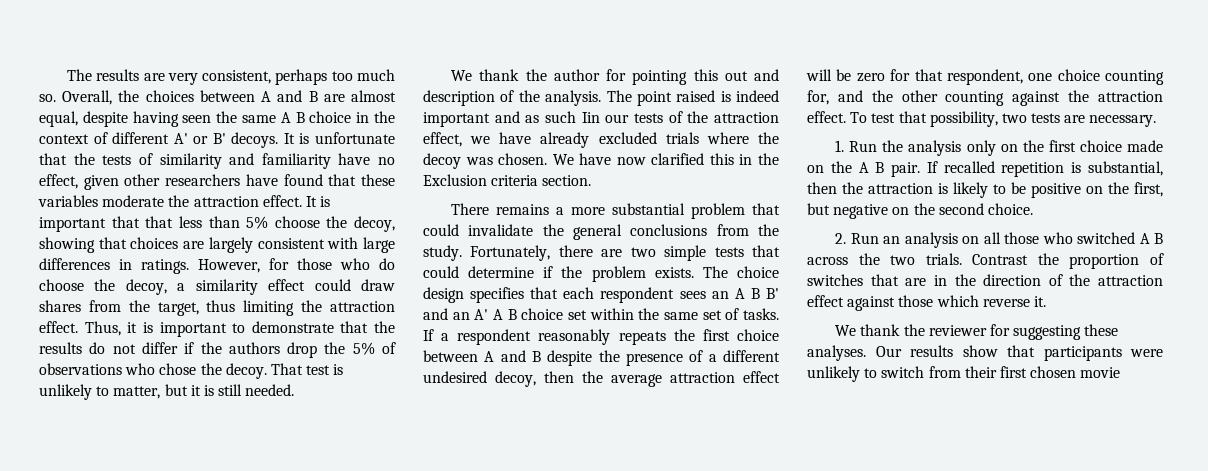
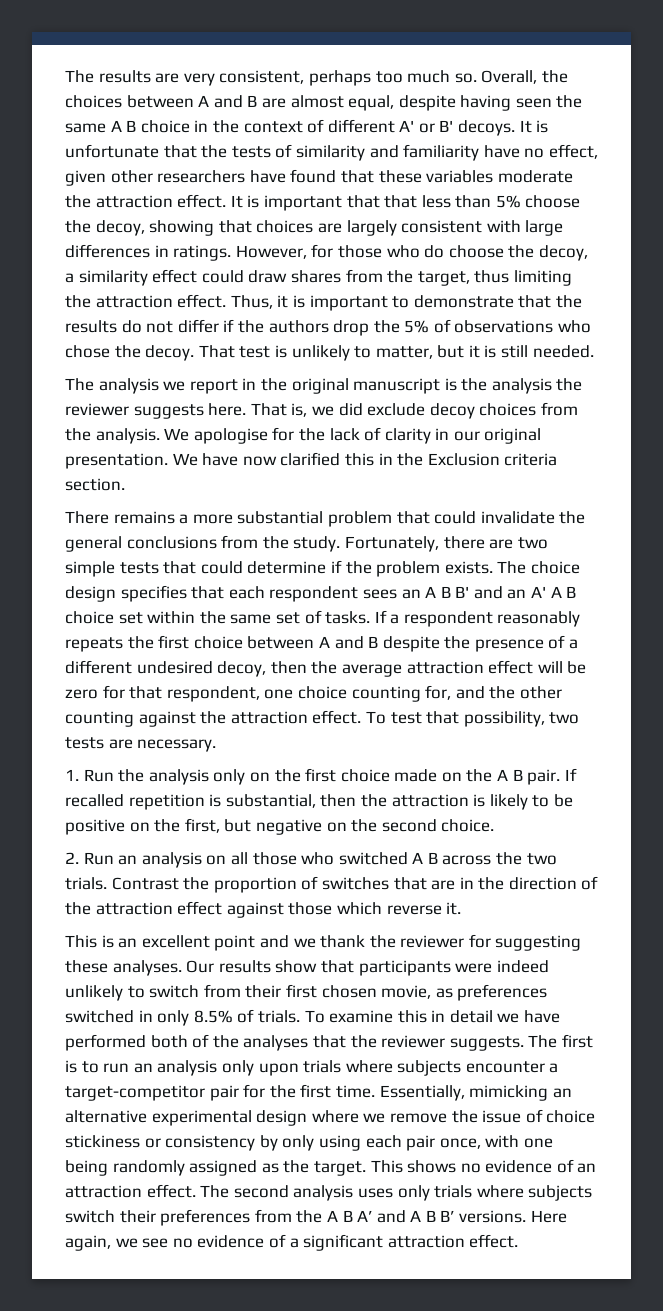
[451,69,779,85] [423,90,779,106] [423,111,779,127] [423,132,779,148] [423,153,548,169] We thank the author for pointing this out and description of the analysis. The point raised is indeed important and as such Iin our tests of the attraction effect, we have already excluded trials where the decoy was chosen. -> [65,378,583,394] [65,402,578,419] [65,427,542,444] [65,453,168,469] The analysis we report in the original manuscript is the analysis the reviewer suggests here. That is, we did exclude decoy choices from the analysis. We apologise for the lack of clarity in our original presentation.
[835,325,857,336] We -> [65,935,316,951] This is an excellent point and we
(1163, 353) none -> [496,960,549,973] indeed
[1080,367,1121,378] movie -> [381,984,548,1001] [65,1009,561,1026] [65,1034,593,1051] [65,1060,559,1076] [65,1084,572,1101] [65,1109,596,1126] [65,1135,553,1151] [65,1159,597,1176] [65,1184,593,1201] [65,1209,567,1226] [65,1234,519,1251] movie, as preferences switched in only 8.5% of trials. To examine this in detail we have performed both of the analyses that the reviewer suggests. The first is to run an analysis only upon trials where subjects encounter a target-competitor pair for the first time. Essentially, mimicking an alternative experimental design where we remove the issue of choice stickiness or consistency by only using each pair once, with one being randomly assigned as the target. This shows no evidence of an attraction effect. The second analysis uses only trials where subjects switch their preferences from the A B A’ and A B B’ versions. Here again, we see no evidence of a significant attraction effect.

